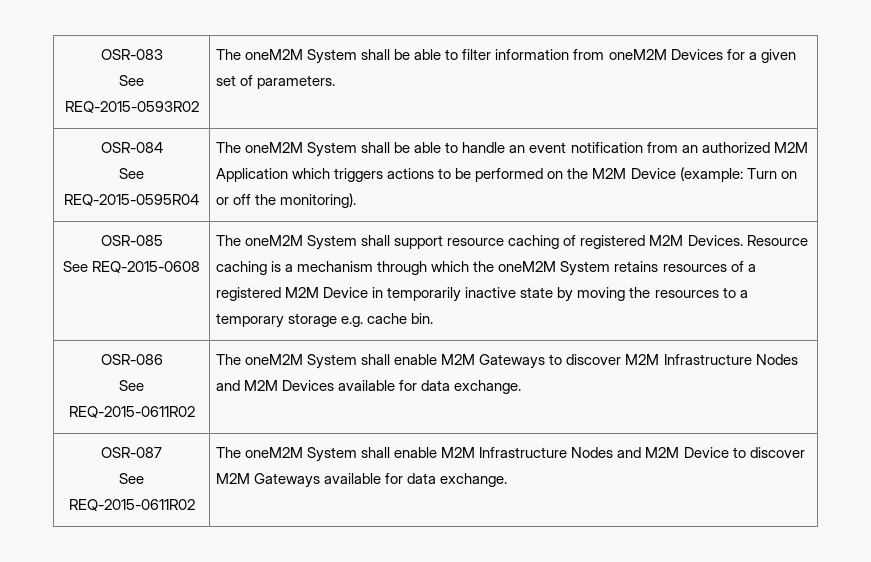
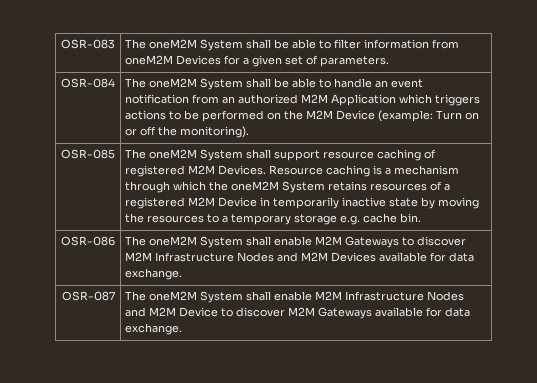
[119,75,144,86] [64,101,199,113] // See REQ-2015-0593R02 -> (115, 44) none
[119,168,144,179] [64,194,199,206] // See REQ-2015-0595R04 -> (115, 83) none
[62,261,201,273] // See REQ-2015-0608 -> (115, 154) none
[119,380,144,391] [68,406,195,418] // See REQ-2015-0611R02 -> (115, 241) none
[119,473,144,484] [68,499,195,511] // See REQ-2015-0611R02 -> (115, 296) none

